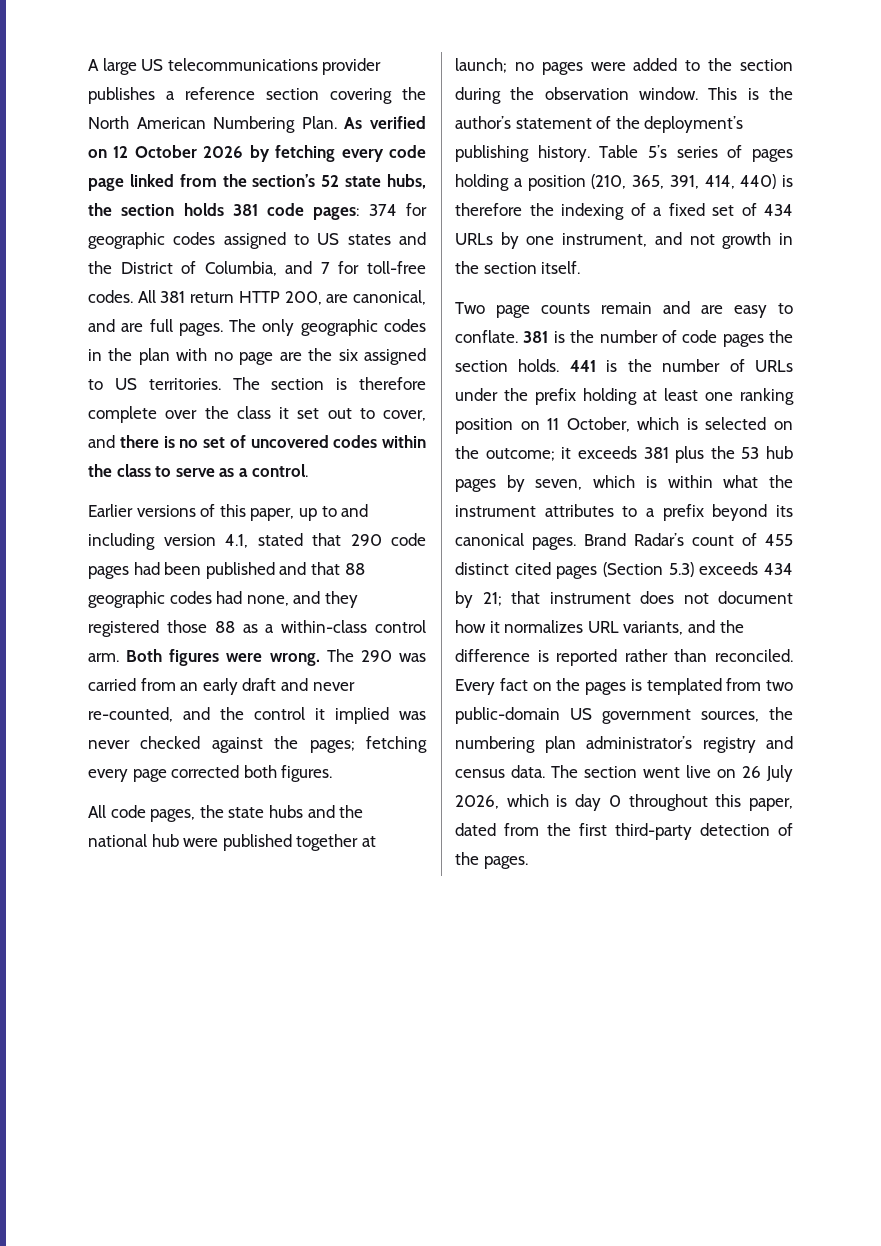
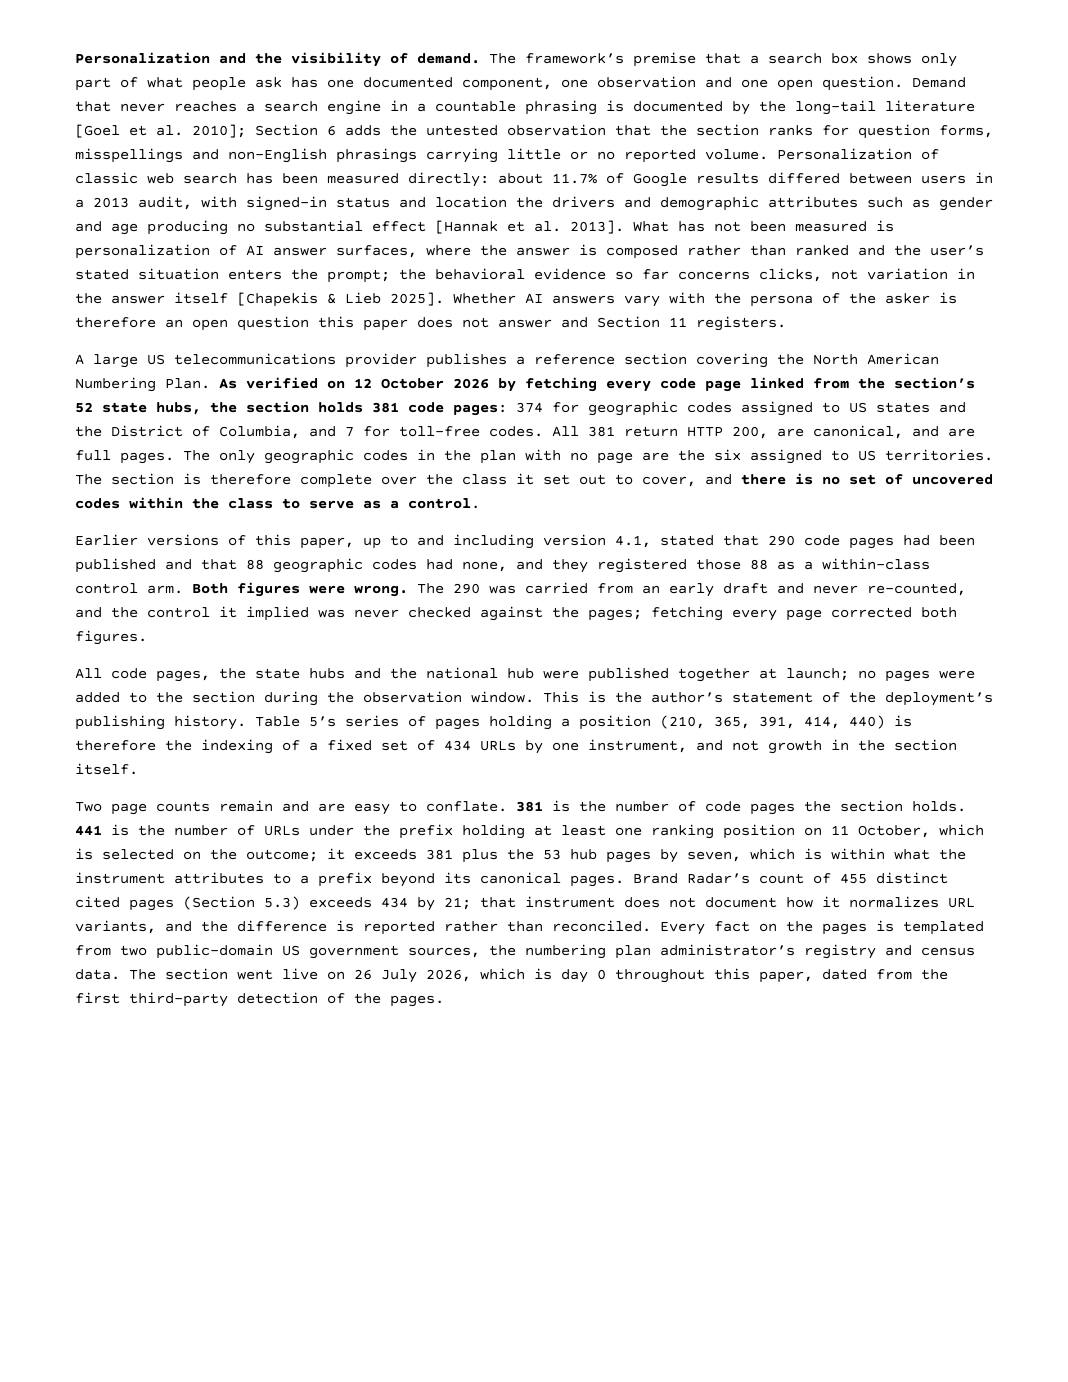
(88, 65) none -> [75,52,957,67] [75,76,966,91] [75,100,975,115] [75,124,993,139] [75,148,939,163] [75,172,993,187] [75,196,993,211] [75,220,894,235] [75,244,984,259] [75,268,975,283] [75,292,957,307] [75,316,786,331] Personalization and the visibility of demand. The framework’s premise that a search box shows only part of what people ask has one documented component, one observation and one open question. Demand that never reaches a search engine in a countable phrasing is documented by the long-tail literature [Goel et al. 2010]; Section 6 adds the untested observation that the section ranks for question forms, misspellings and non-English phrasings carrying little or no reported volume. Personalization of classic web search has been measured directly: about 11.7% of Google results differed between users in a 2013 audit, with signed-in status and location the drivers and demographic attributes such as gender and age producing no substantial effect [Hannak et al. 2013]. What has not been measured is personalization of AI answer surfaces, where the answer is composed rather than ranked and the user’s stated situation enters the prompt; the behavioral evidence so far concerns clicks, not variation in the answer itself [Chapekis & Lieb 2025]. Whether AI answers vary with the persona of the asker is therefore an open question this paper does not answer and Section 11 registers. //

